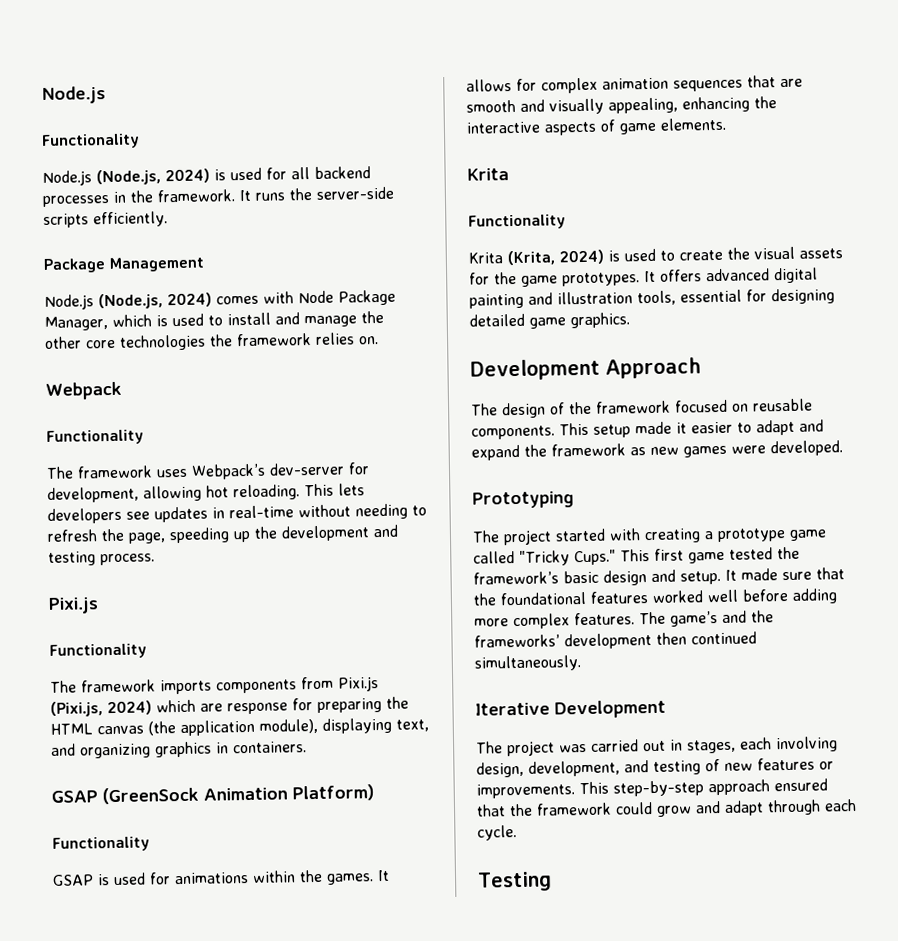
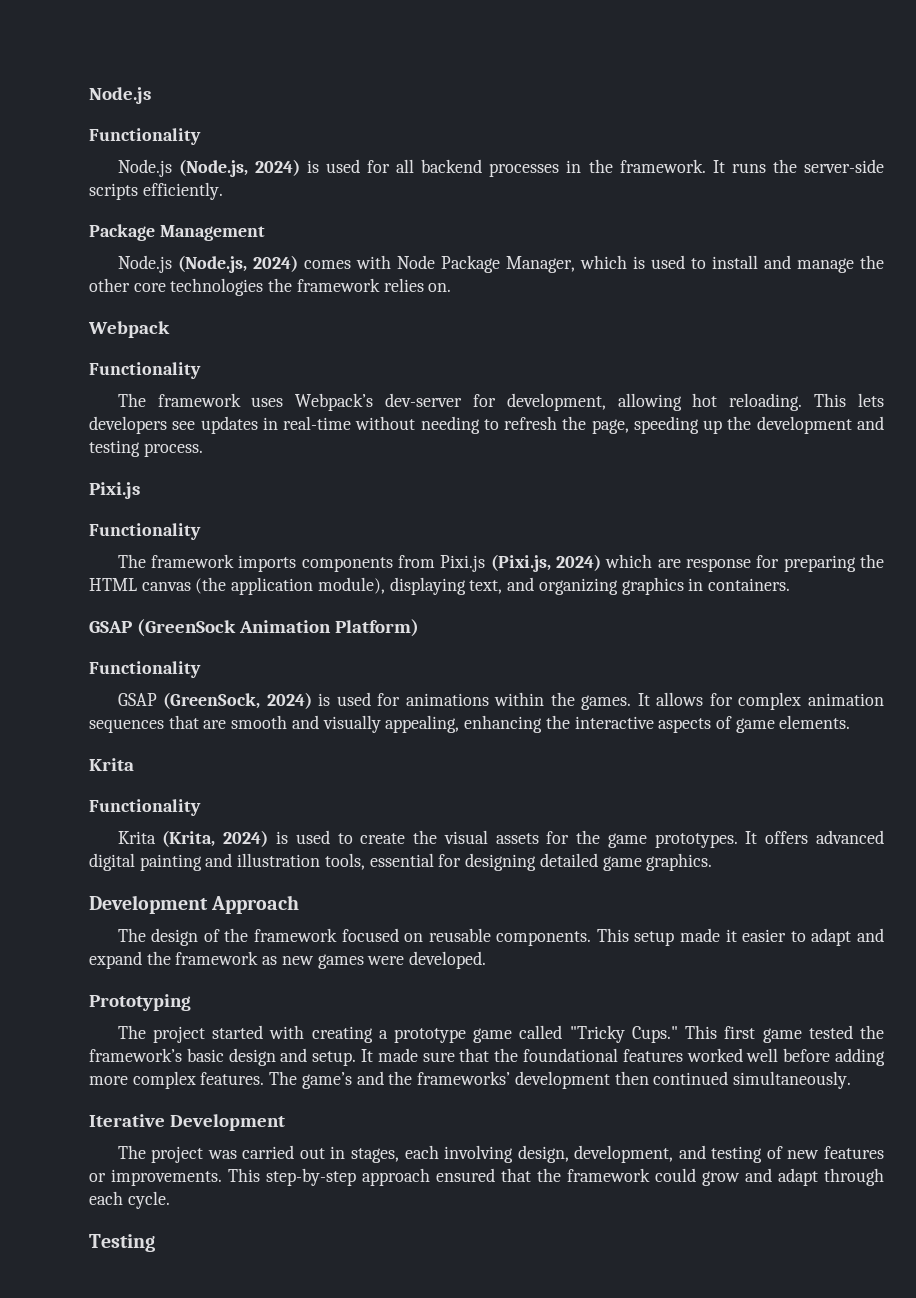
(94, 880) none -> [163,692,312,709] (GreenSock, 2024)

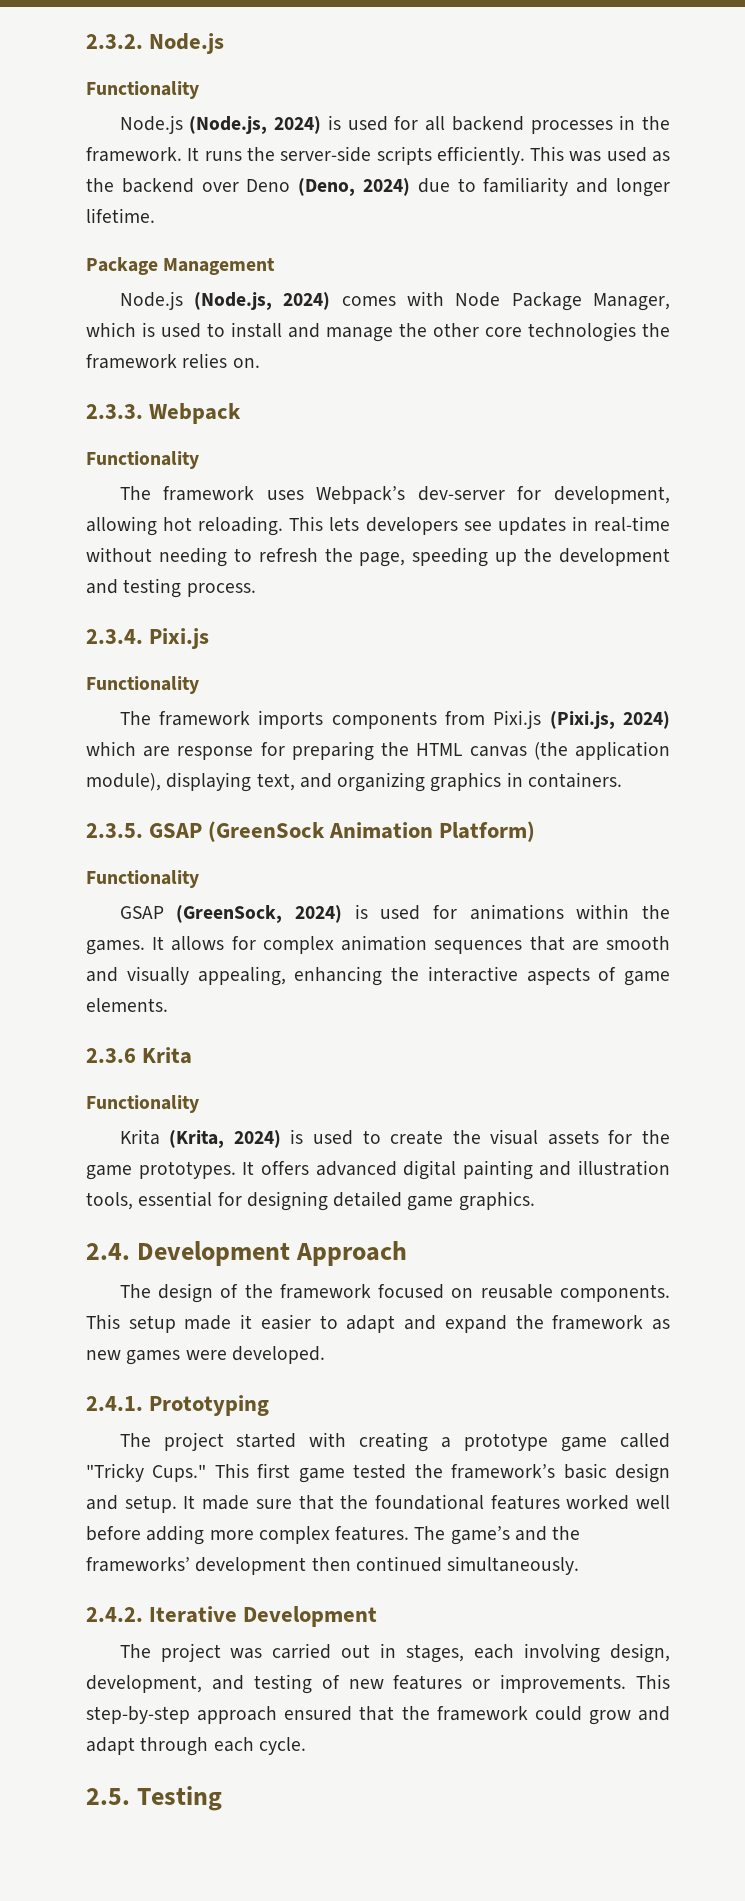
(89, 95) none -> [86,34,143,49] 2.3.2.
(223, 191) none -> [530,146,670,162] [86,177,670,197] [86,208,155,223] This was used as the backend over Deno (Deno, 2024) due to familiarity and longer lifetime.
(452, 287) none -> [86,404,143,419] 2.3.3.
(203, 450) none -> [86,629,143,644] 2.3.4.
(790, 584) none -> [86,823,143,838] 2.3.5.
(851, 722) none -> [86,1048,136,1063] 2.3.6
(713, 862) none -> [86,1243,130,1260] 2.4.
(487, 960) none -> [86,1396,143,1411] 2.4.1.
(851, 1080) none -> [86,1607,143,1622] 2.4.2.
(170, 1200) none -> [86,1788,130,1805] 2.5.

